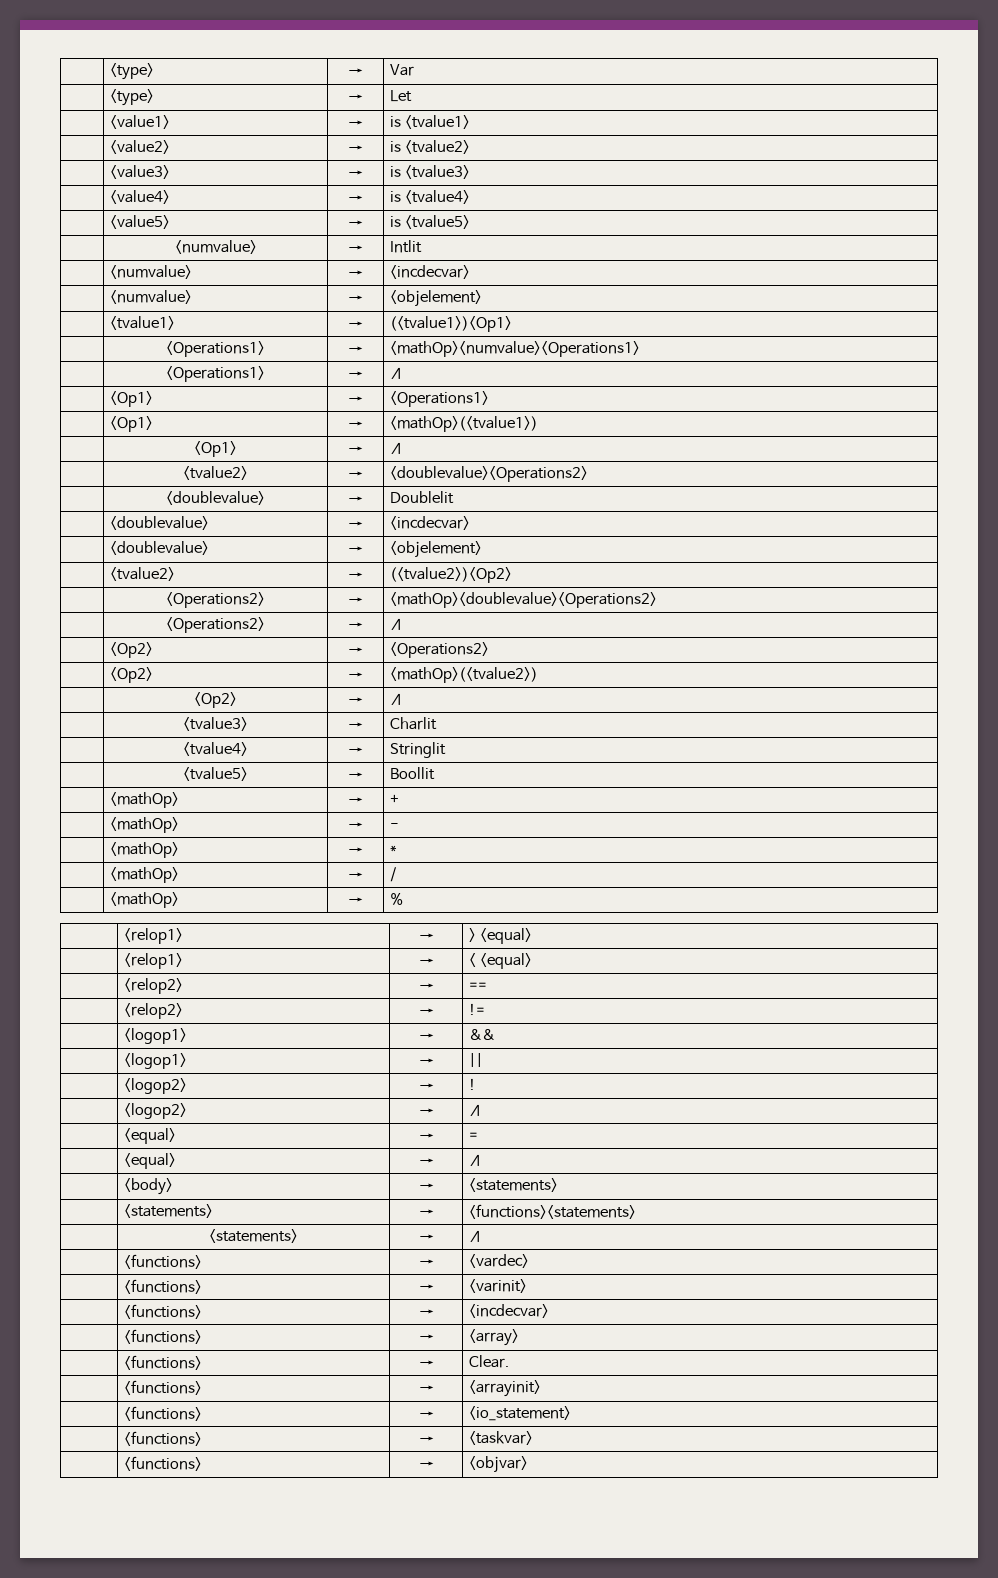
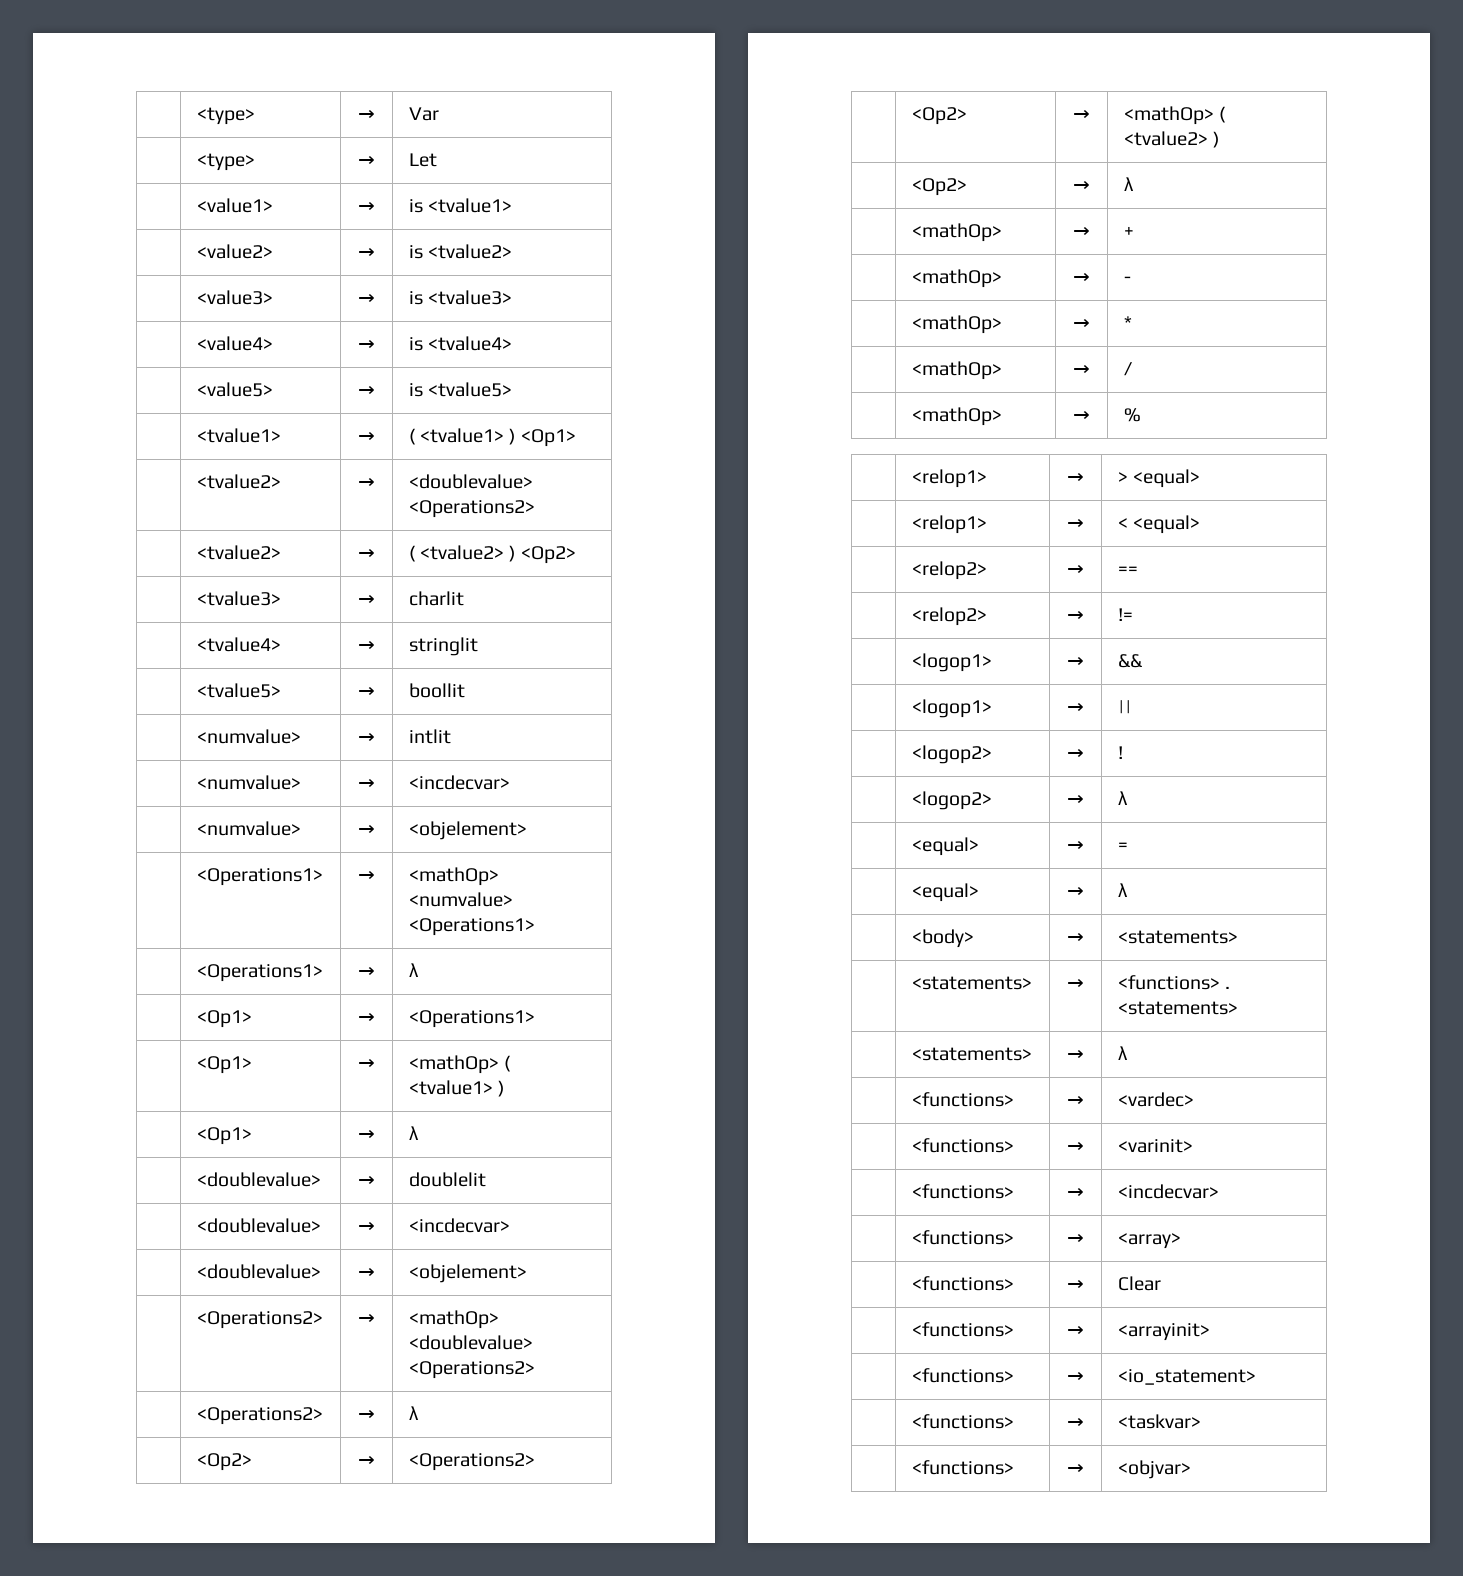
[174,240,257,254] [349,245,363,252] [390,240,423,253] // | <numvalue> | → | Intlit -> [196,428,281,443] [358,432,375,442] [408,428,576,447] [196,474,281,489] [358,478,375,488] [408,474,533,489] [408,500,535,518] [196,545,281,560] [358,549,375,559] [408,545,576,564] [196,591,281,606] [358,595,375,605] [408,591,464,606] [196,637,281,652] [358,641,375,651] [408,637,478,656] [196,683,281,698] [358,687,375,697] [408,683,465,698] [196,729,301,744] [358,733,375,743] [408,729,451,744] // | <tvalue1> | → | ( <tvalue1> ) <Op1> // | <tvalue2> | → | <doublevalue> <Operations2> // | <tvalue2> | → | ( <tvalue2> ) <Op2> // | <tvalue3> | → | charlit // | <tvalue4> | → | stringlit // | <tvalue5> | → | boollit // | <numvalue> | → | intlit
[110,316,176,330] [349,321,363,328] [390,316,513,332] [166,341,265,357] [349,346,363,353] [390,341,641,357] [166,366,265,382] [349,371,363,378] [390,367,404,379] <tvalue1> | → | (<tvalue1>)<Op1> // | <Operations1> | → | <mathOp><numvalue><Operations1> // | <Operations1> | → | Λ -> [196,868,323,886] [358,871,375,881] [408,867,499,886] [408,892,513,907] [408,918,535,936] [196,964,323,982] [358,967,375,977] [408,963,419,977] <Operations1> | → | <mathOp> <numvalue> <Operations1> // | <Operations1> | → | λ
[390,416,539,432] [194,441,237,457] [349,446,363,453] [390,442,404,454] [183,466,248,480] [349,471,363,478] [390,466,589,482] [166,491,265,505] [349,496,363,503] [390,491,455,504] <mathOp>(<tvalue1>) // | <Op1> | → | Λ // | <tvalue2> | → | <doublevalue><Operations2> // | <doublevalue> | → | Doublelit -> [408,1055,511,1074] [408,1080,505,1097] [196,1127,252,1145] [358,1130,375,1140] [408,1126,419,1140] [196,1172,321,1187] [358,1176,375,1186] [408,1172,486,1187] <mathOp> ( <tvalue1> ) // | <Op1> | → | λ // | <doublevalue> | → | doublelit
[110,567,176,581] [349,572,363,579] [390,567,513,583] [166,592,265,608] [349,597,363,604] [390,592,658,608] [166,617,265,633] [349,622,363,629] [390,618,404,630] <tvalue2> | → | (<tvalue2>)<Op2> // | <Operations2> | → | <mathOp><doublevalue><Operations2> // | <Operations2> | → | Λ -> [196,1311,323,1329] [358,1314,375,1324] [408,1310,499,1329] [408,1335,533,1350] [408,1361,535,1379] [196,1407,323,1425] [358,1410,375,1420] [408,1406,419,1420] <Operations2> | → | <mathOp> <doublevalue> <Operations2> // | <Operations2> | → | λ
[390,667,539,683] [194,692,237,708] [349,697,363,704] [390,693,404,705] [183,717,248,731] [349,722,363,729] [390,717,438,730] [183,742,248,756] [349,747,363,754] [390,742,447,758] [183,767,248,781] [349,772,363,779] [390,767,436,780] <mathOp>(<tvalue2>) // | <Op2> | → | Λ // | <tvalue3> | → | Charlit // | <tvalue4> | → | Stringlit // | <tvalue5> | → | Boollit -> [1123,106,1226,125] [1123,131,1220,148] [911,178,967,196] [1073,181,1090,191] [1123,177,1134,191] <mathOp> ( <tvalue2> ) // | <Op2> | → | λ
[469,1104,483,1116] Λ -> [1117,791,1128,805] λ
[469,1154,483,1166] Λ -> [1117,883,1128,897] λ
[469,1204,637,1219] [209,1229,298,1243] [419,1234,434,1241] [469,1230,483,1242] <functions><statements> // | <statements> | → | Λ -> [1117,975,1231,990] [1117,1001,1238,1015] [911,1047,1032,1061] [1067,1050,1084,1060] [1117,1046,1128,1060] <functions> . <statements> // | <statements> | → | λ
[469,1355,510,1368] Clear. -> [1117,1276,1161,1291] Clear

